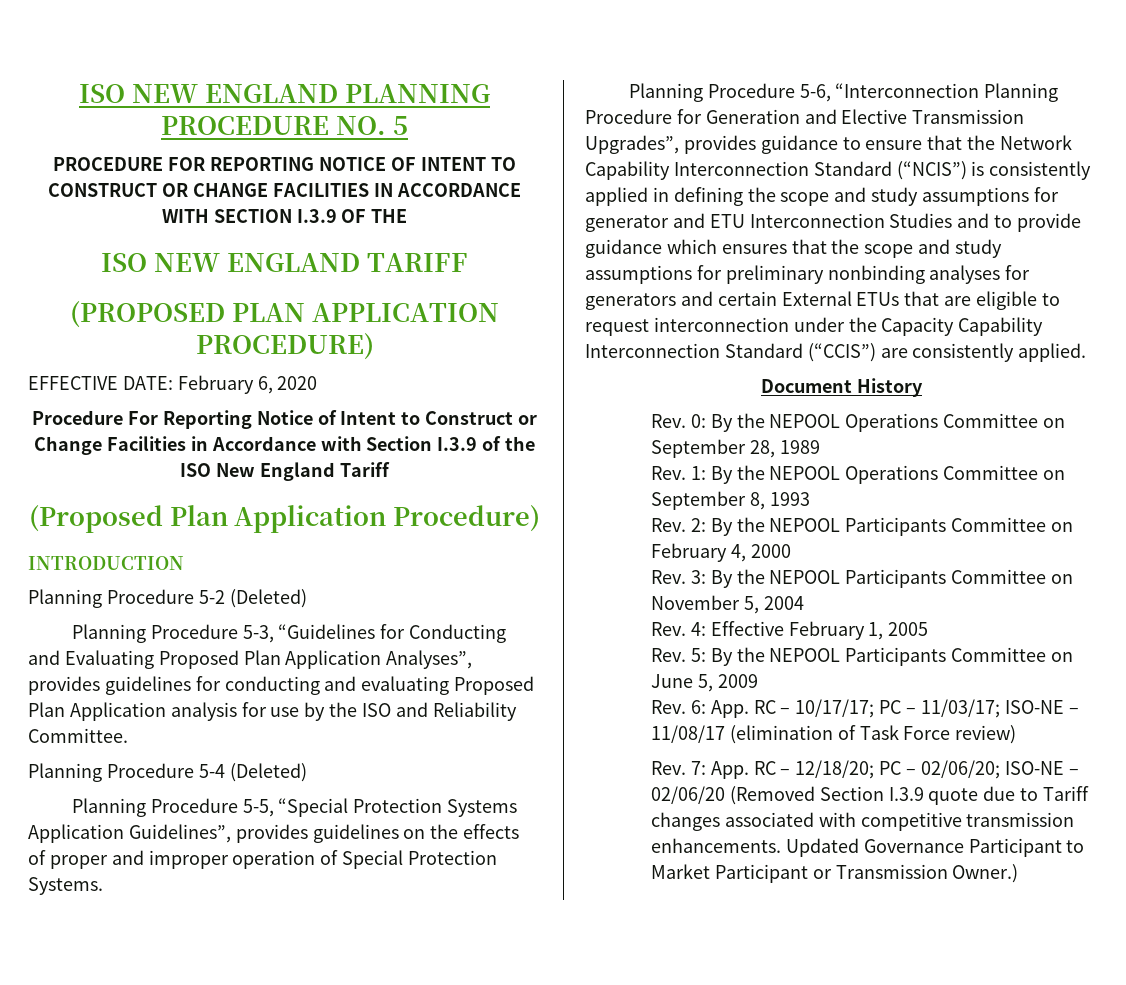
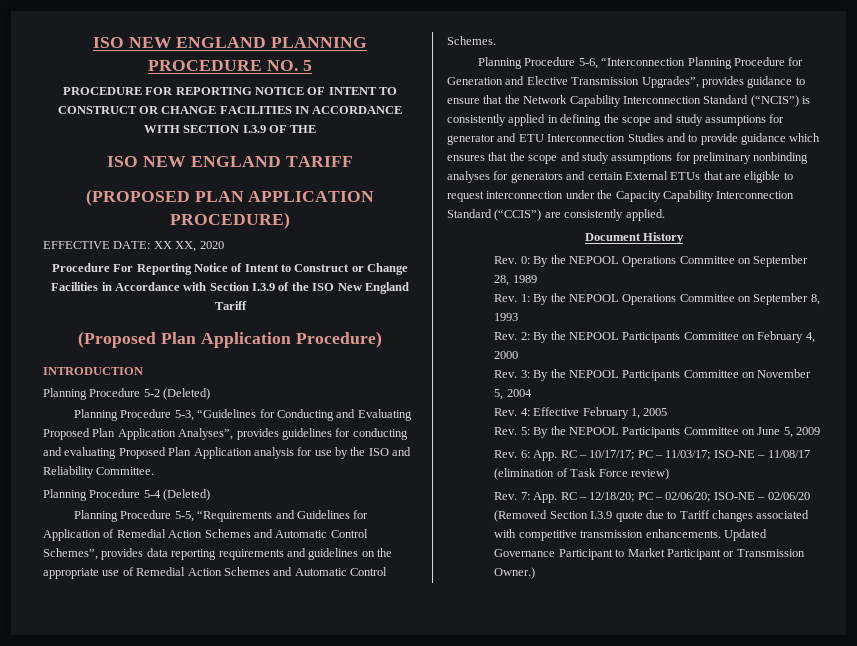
[177,375,273,394] February 6, -> [153,241,197,252] XX XX,
[278,798,518,817] [28,824,520,843] [28,850,498,869] [28,877,103,895] “Special Protection Systems Application Guidelines”, provides guidelines on the effects of proper and improper operation of Special Protection Systems. -> [197,510,369,522] [43,529,368,541] [43,548,392,560] [43,567,387,579] [447,36,496,45] “Requirements and Guidelines for Application of Remedial Action Schemes and Automatic Control Schemes”, provides data reporting requirements and guidelines on the appropriate use of Remedial Action Schemes and Automatic Control Schemes.

